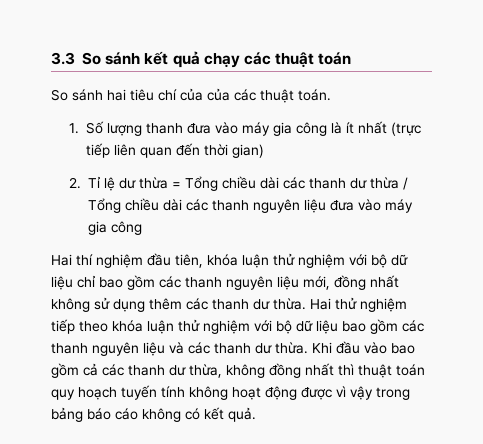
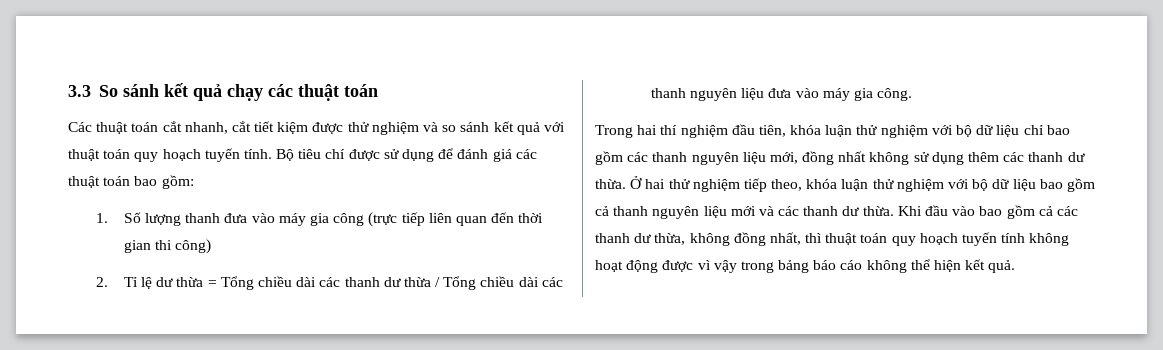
[51,88,331,103] So sánh hai tiêu chí của của các thuật toán. -> [68,121,565,135] [68,148,537,162] [68,175,194,189] Các thuật toán cắt nhanh, cắt tiết kiệm được thử nghiệm và so sánh kết quả với thuật toán quy hoạch tuyến tính. Bộ tiêu chí được sử dụng để đánh giá các thuật toán bao gồm:
[331,121,388,134] là ít nhất -> (365, 219) none
[232,144,265,158] gian) -> [123,239,212,254] gian thi công)
[110,221,142,235] [51,254,72,266] công // Hai -> [877,88,913,101] [595,125,658,138] công. // Trong hai
[310,298,331,310] Hai -> [630,176,666,189] Ở hai
[79,321,108,332] theo -> [771,179,803,191] theo,
[402,320,424,332] [51,342,165,356] các thanh nguyên liệu -> [595,206,756,219] cả thanh nguyên liệu mới
[305,363,334,376] nhất -> [769,232,801,245] nhất,
[185,408,200,420] có -> [910,259,962,272] thể hiện

